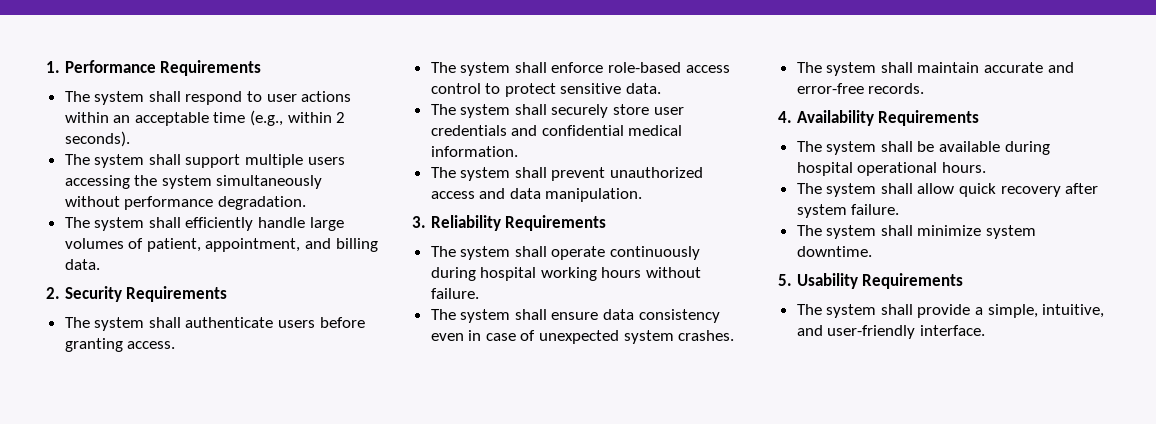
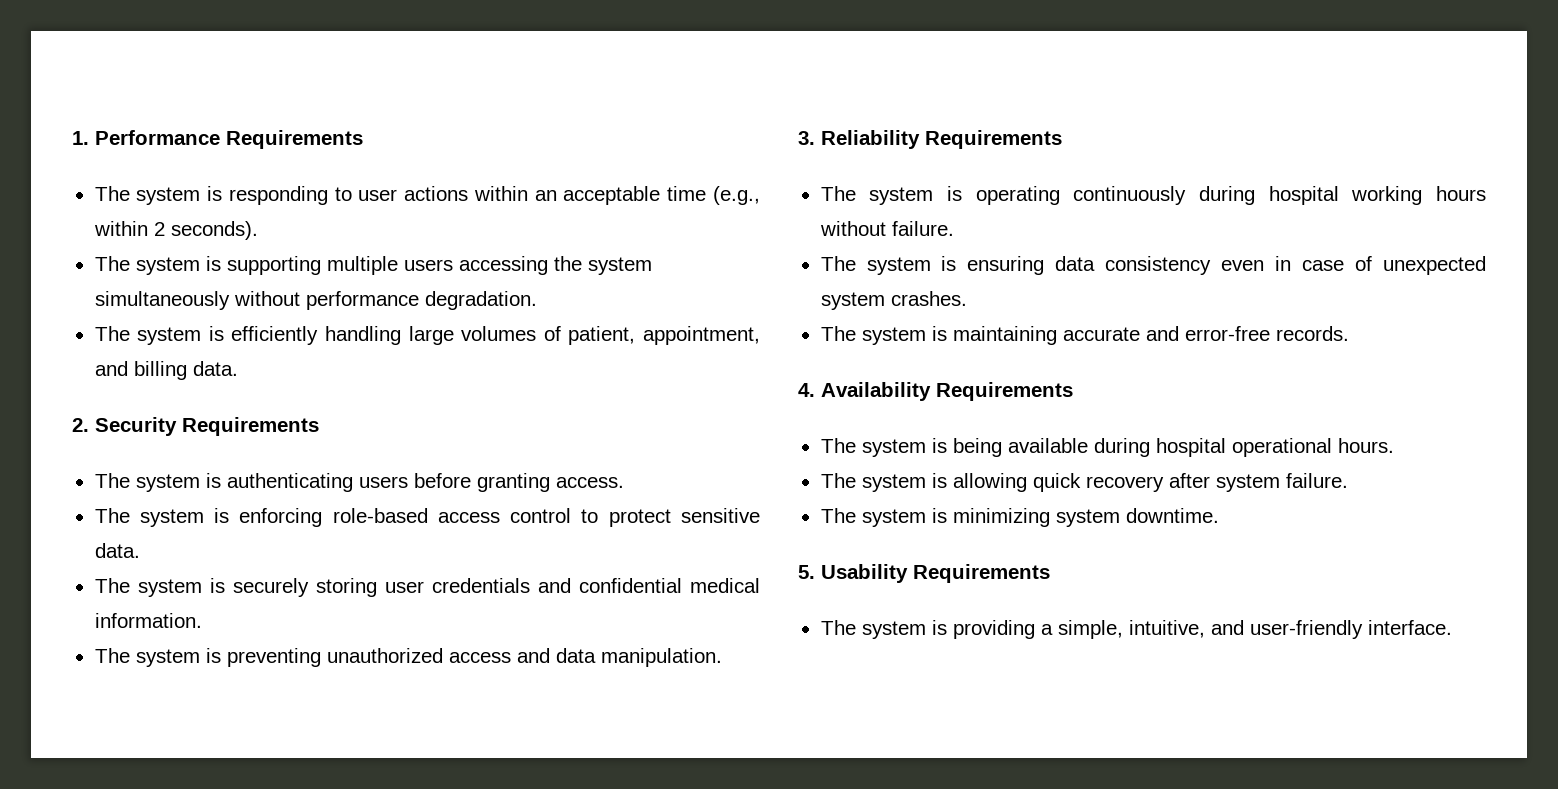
[148,91,243,105] shall respond -> [207,186,328,205] is responding
[148,154,241,168] shall support -> [205,256,321,275] is supporting
[148,217,306,231] shall efficiently handle -> [208,326,401,345] is efficiently handling
[148,317,274,328] shall authenticate -> [205,473,353,492] is authenticating
[514,62,604,73] shall enforce -> [214,508,323,527] is enforcing
[514,104,650,118] shall securely store -> [209,578,377,597] is securely storing
[514,167,606,181] shall prevent -> [205,648,321,667] is preventing
[514,246,606,260] shall operate -> [946,186,1060,205] is operating
[514,309,599,320] shall ensure -> [941,256,1045,275] is ensuring
[880,62,980,73] shall maintain -> [931,326,1057,345] is maintaining
[880,141,935,152] shall be -> [931,438,1002,457] is being
[880,183,955,194] shall allow -> [931,473,1027,492] is allowing
[880,225,982,236] shall minimize -> [931,508,1050,527] is minimizing
[880,304,971,318] shall provide -> [931,620,1035,639] is providing

